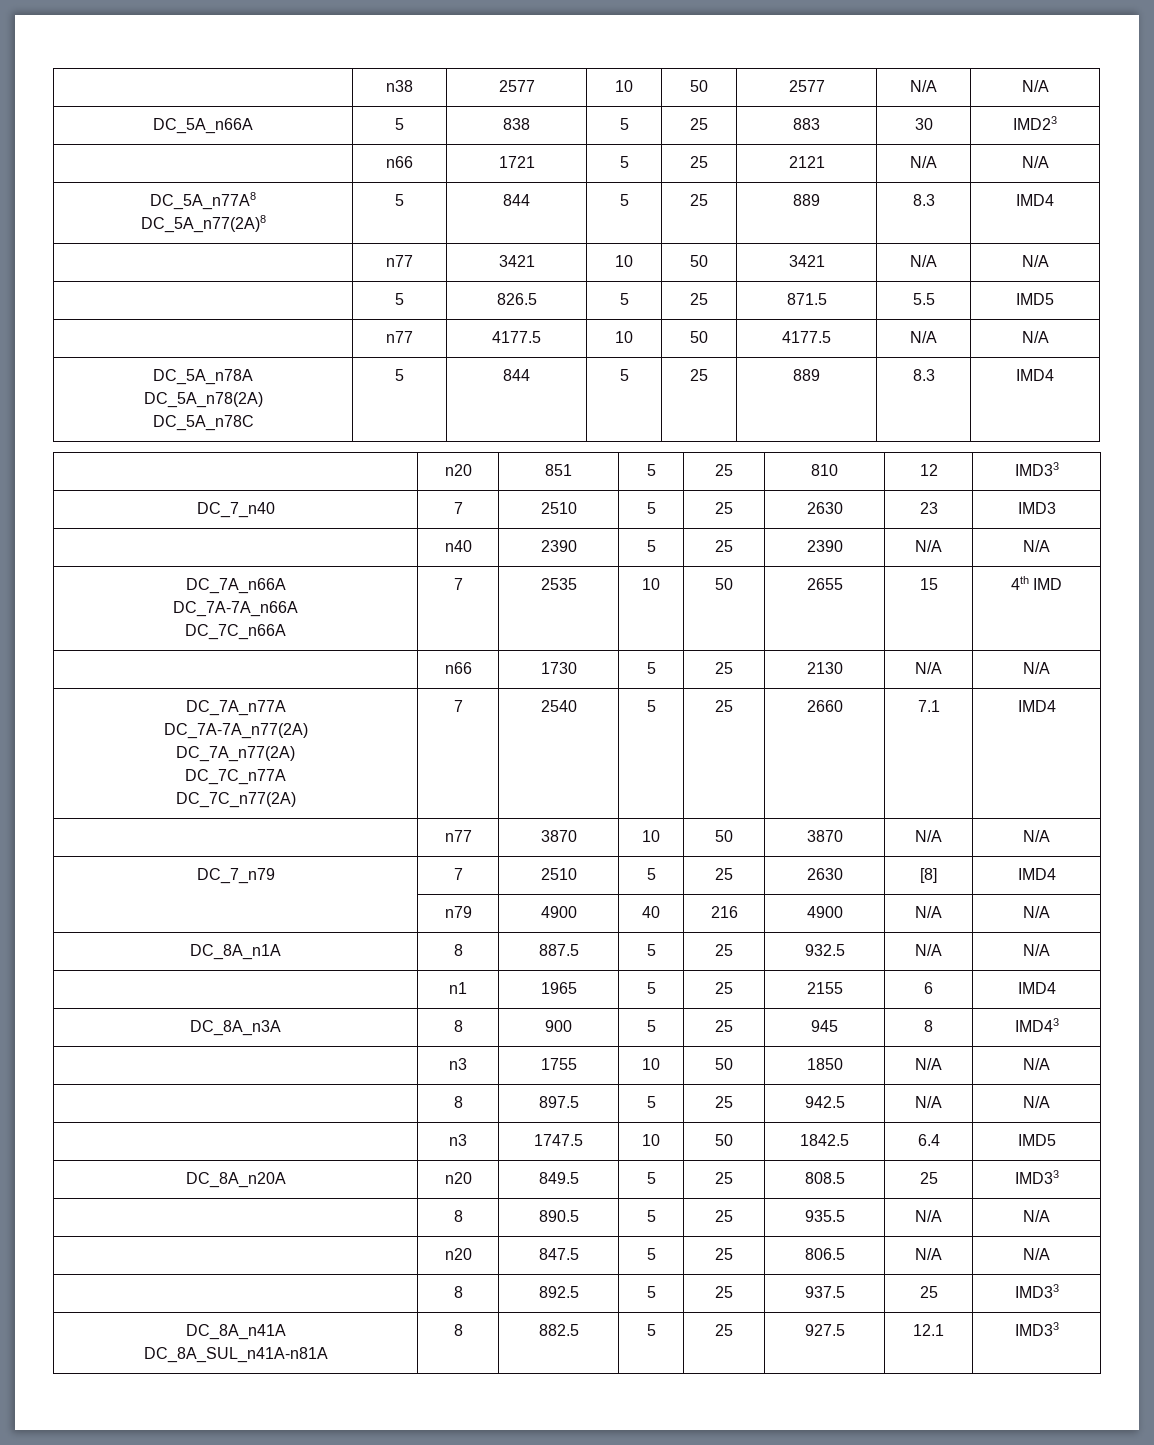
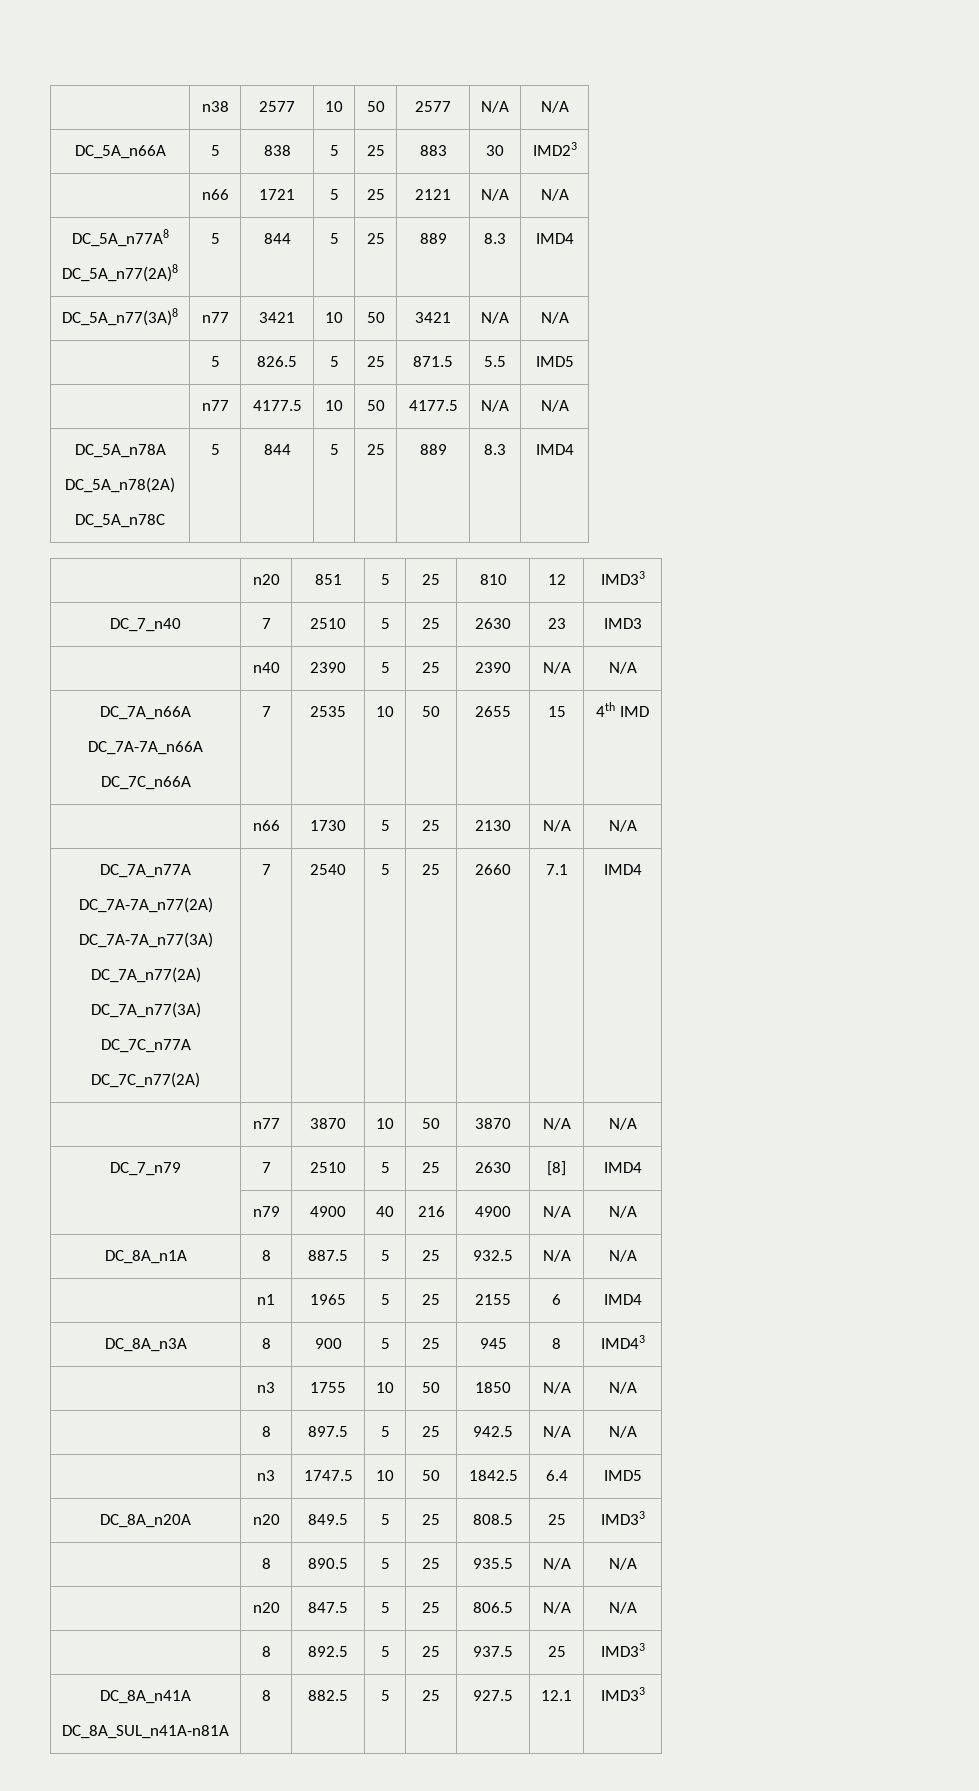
(1054, 200) none -> [62,308,178,326] DC_5A_n77(3A)8
(308, 731) none -> [78,932,213,948] // DC_7A-7A_n77(3A)
(295, 754) none -> [90,1002,201,1018] // DC_7A_n77(3A)

